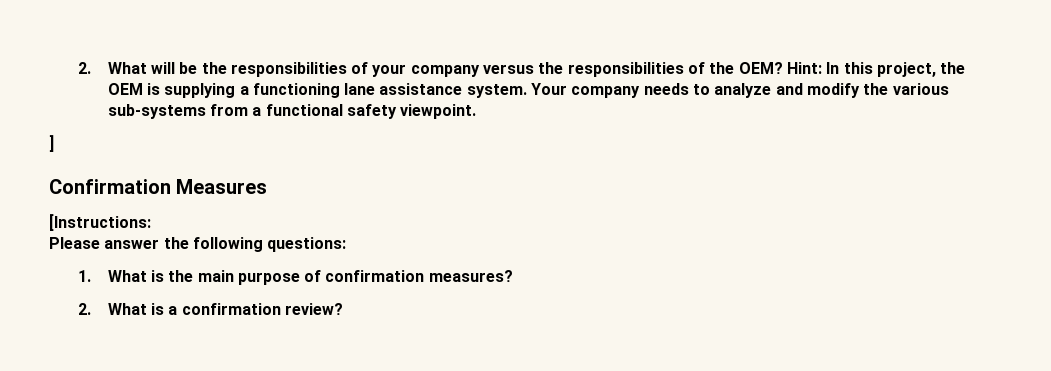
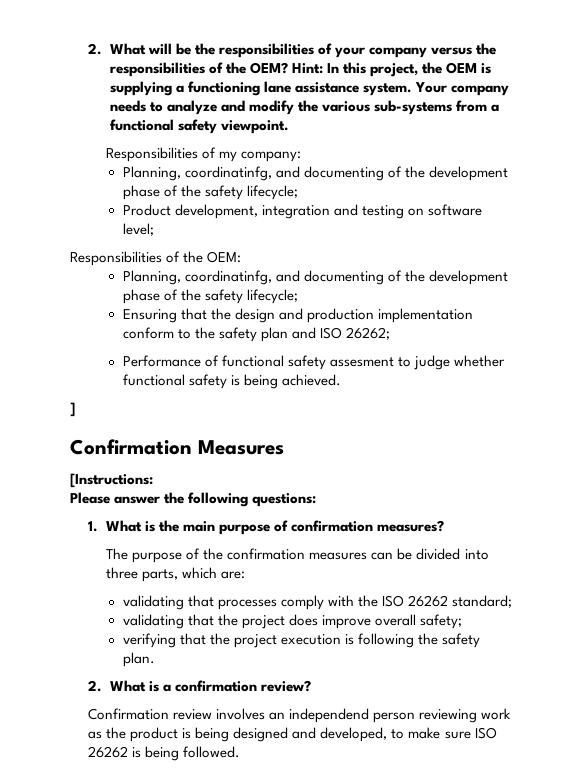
(477, 111) none -> [106,147,302,162] [122,166,508,181] [122,185,298,200] [122,204,482,219] [122,223,154,236] [70,251,242,266] [122,270,508,285] [122,289,298,304] [122,308,473,323] [122,327,390,342] [122,355,505,370] [122,374,341,389] // Responsibilities of my company: // Planning, coordinatinfg, and documenting of the development phase of the safety lifecycle; // Product development, integration and testing on software level; // Responsibilities of the OEM: // Planning, coordinatinfg, and documenting of the development phase of the safety lifecycle; // Ensuring that the design and production implementation conform to the safety plan and ISO 26262; // Performance of functional safety assesment to judge whether functional safety is being achieved.
(513, 276) none -> [106,548,489,563] [106,567,246,582] [122,595,512,610] [122,614,462,629] [122,633,480,648] [122,652,155,667] // The purpose of the confirmation measures can be divided into three parts, which are: // validating that processes comply with the ISO 26262 standard; // validating that the project does improve overall safety; // verifying that the project execution is following the safety plan.
(343, 309) none -> [88,708,512,723] [88,727,497,742] [88,746,241,761] // Confirmation review involves an independend person reviewing work as the product is being designed and developed, to make sure ISO 26262 is being followed.

